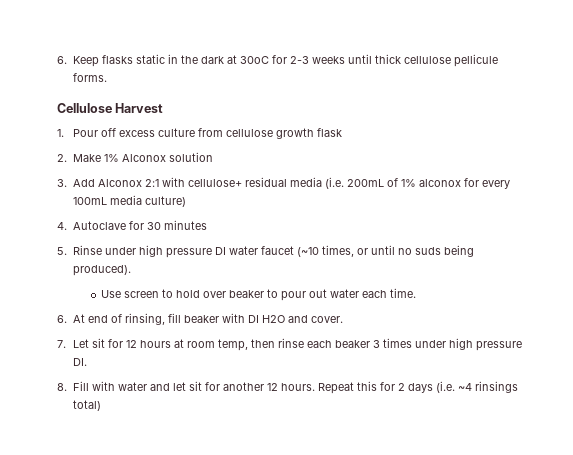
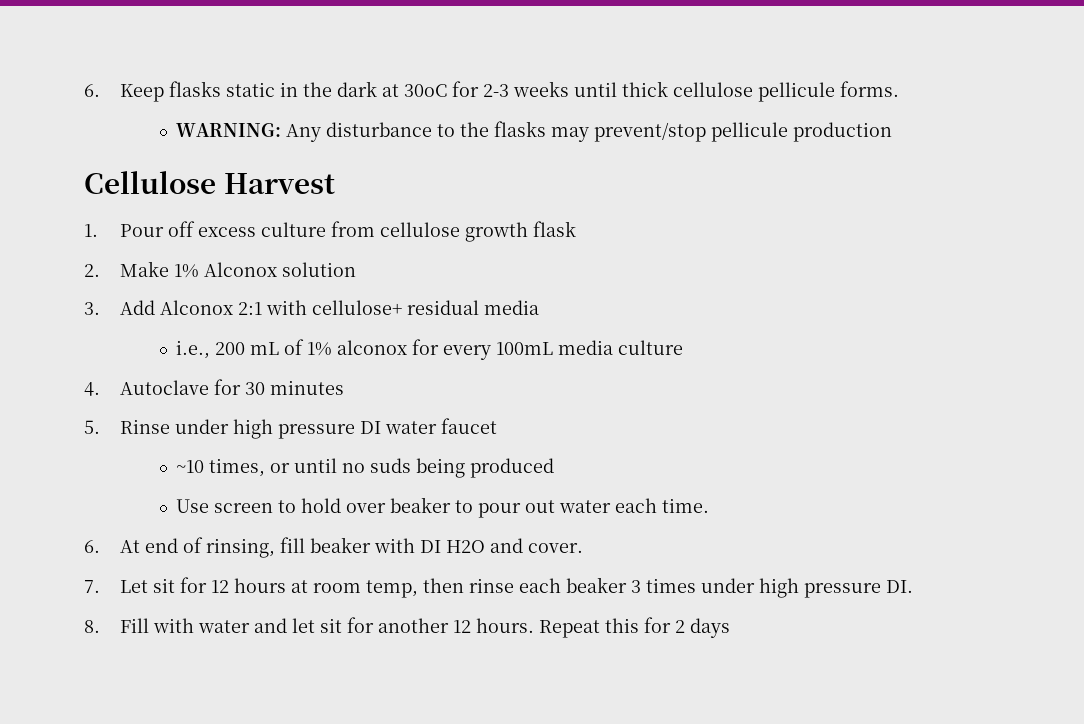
(107, 77) none -> [175,121,892,142] // WARNING: Any disturbance to the flasks may prevent/stop pellicule production
[324,177,384,189] (i.e. 200mL -> [175,340,279,359] // i.e., 200 mL
[144,196,186,207] culture) -> [617,340,683,355] culture
[296,247,319,257] (~10 -> [175,460,204,473] // ~10
[72,265,131,276] produced). -> [469,458,554,478] produced
[435,381,518,393] [72,400,101,411] (i.e. ~4 rinsings total) -> (730, 628) none

